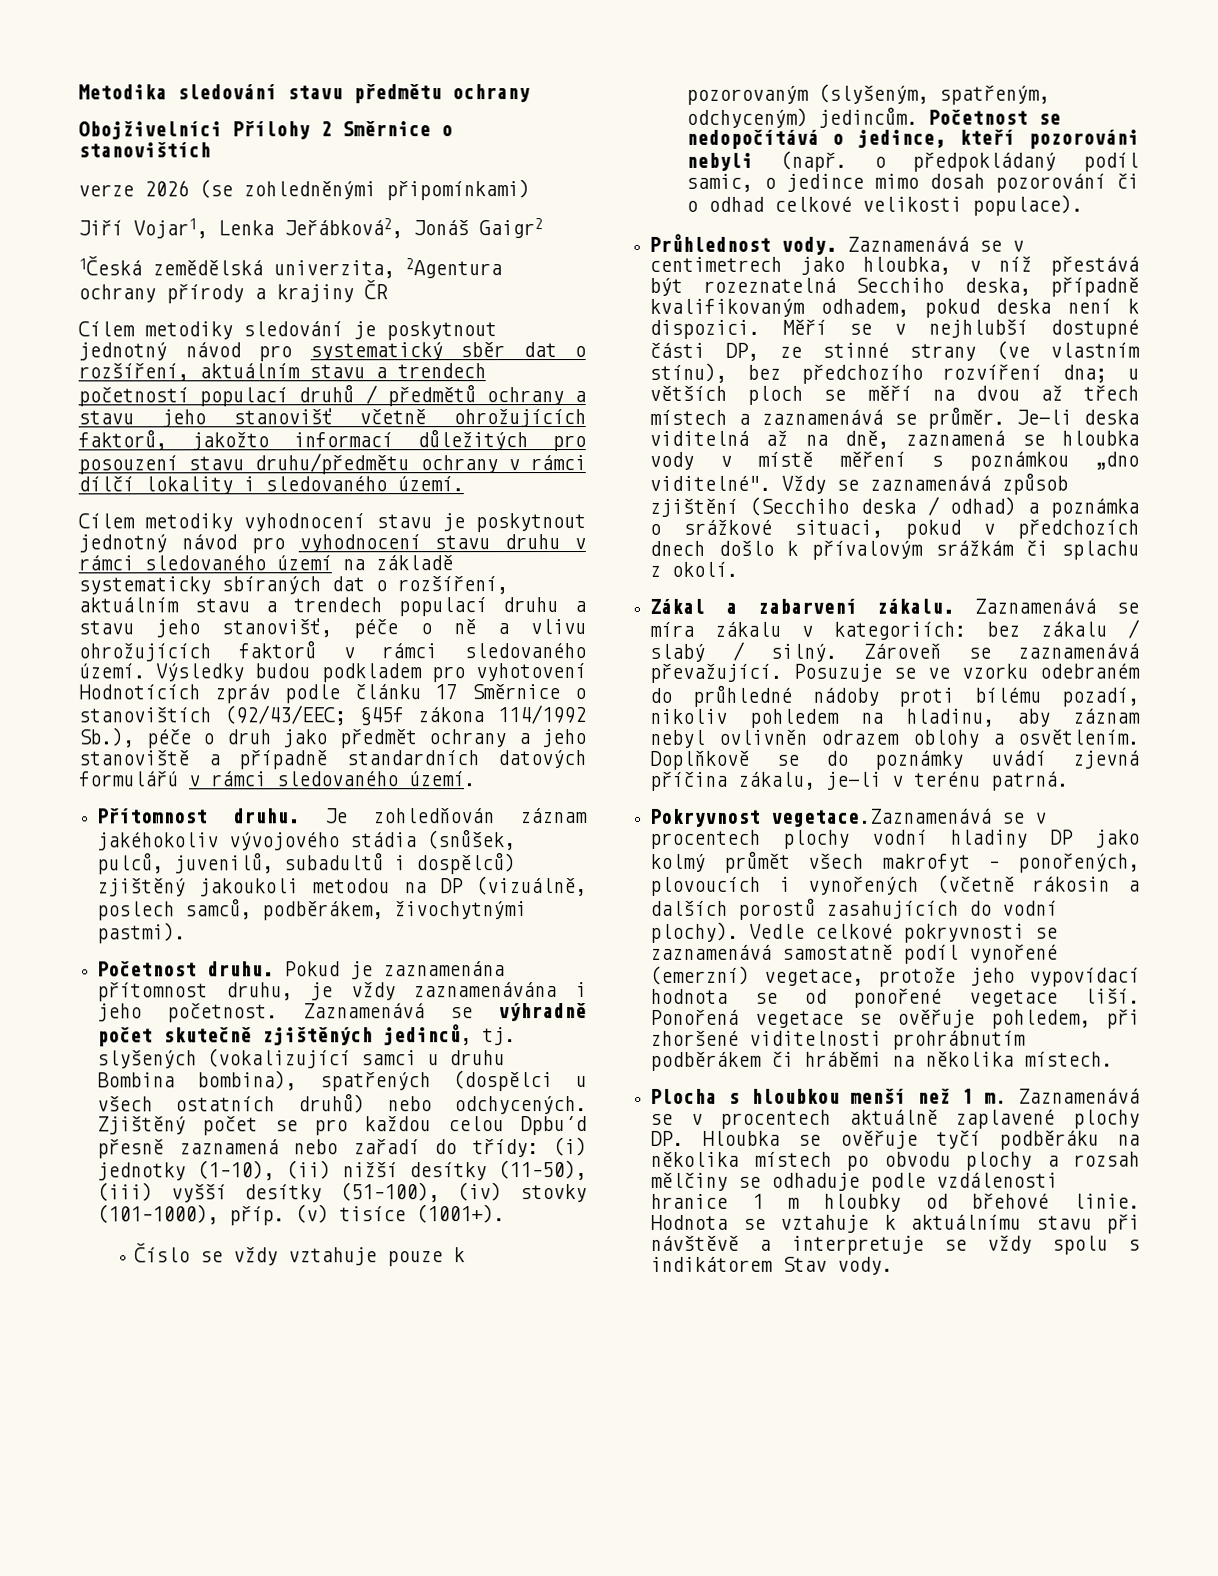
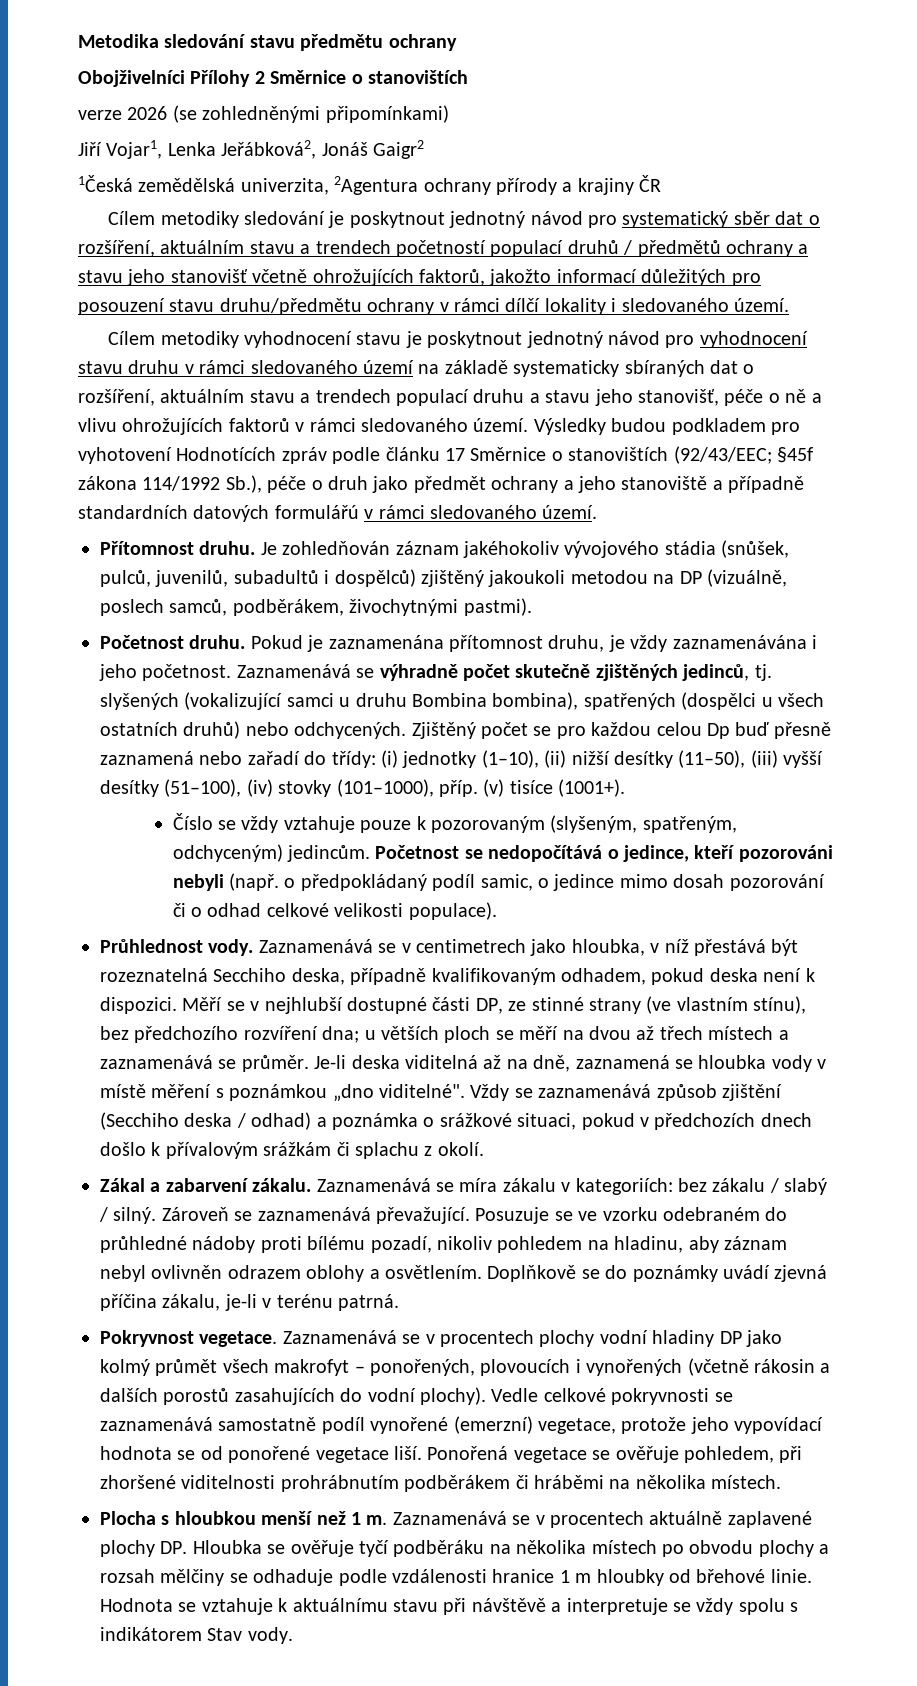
[520,1116,587,1136] Dpbu´d -> [706,722,770,739] Dp buď
[771,808,993,827] vegetace.Zaznamenává -> [199,1330,397,1347] vegetace. Zaznamenává

